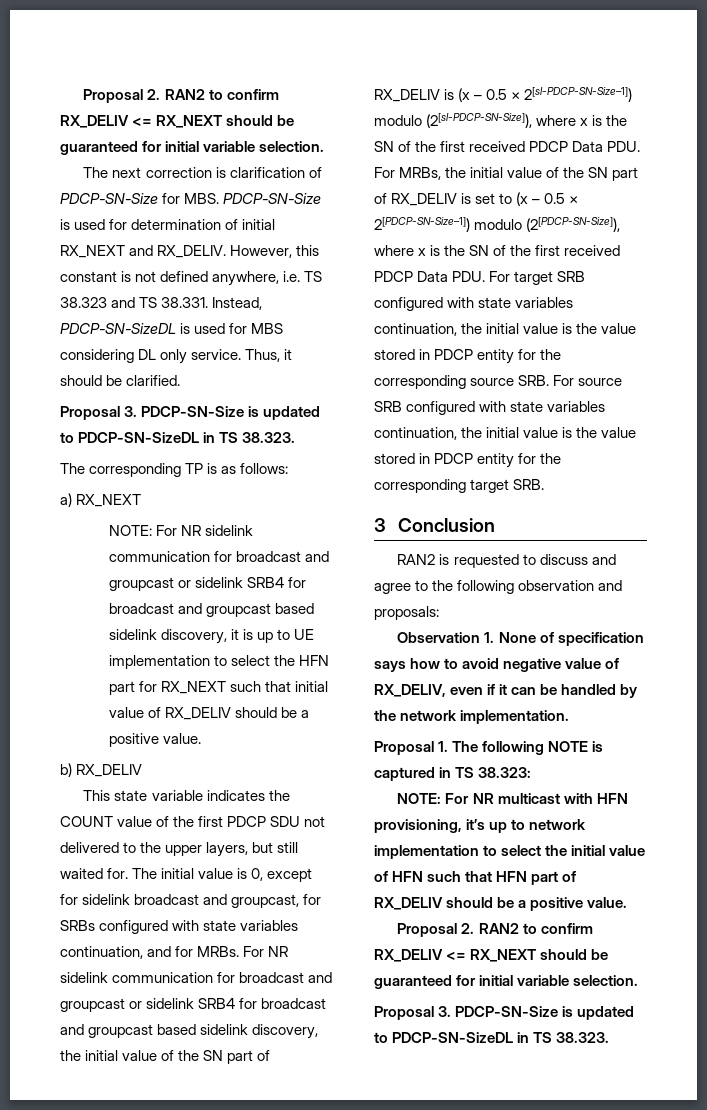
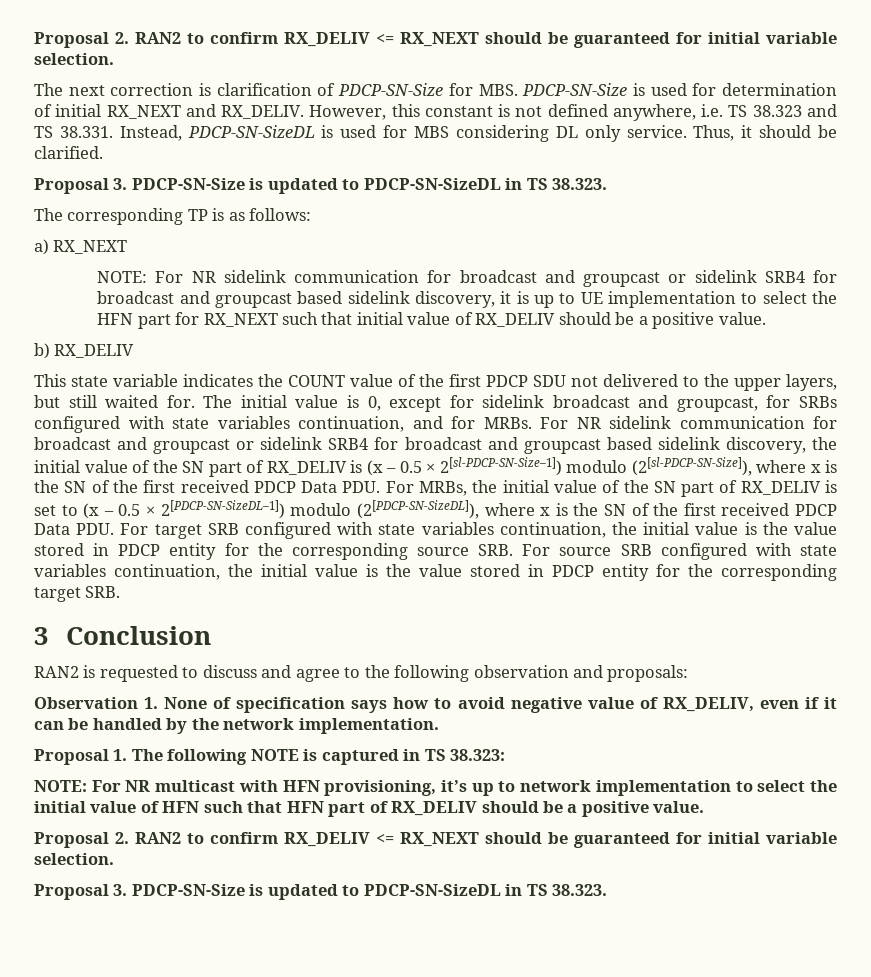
[374,217,621,232] 2[PDCP-SN-Size–1]) modulo (2[PDCP-SN-Size]), -> [160,500,479,519] 2[PDCP-SN-SizeDL–1]) modulo (2[PDCP-SN-SizeDL]),

